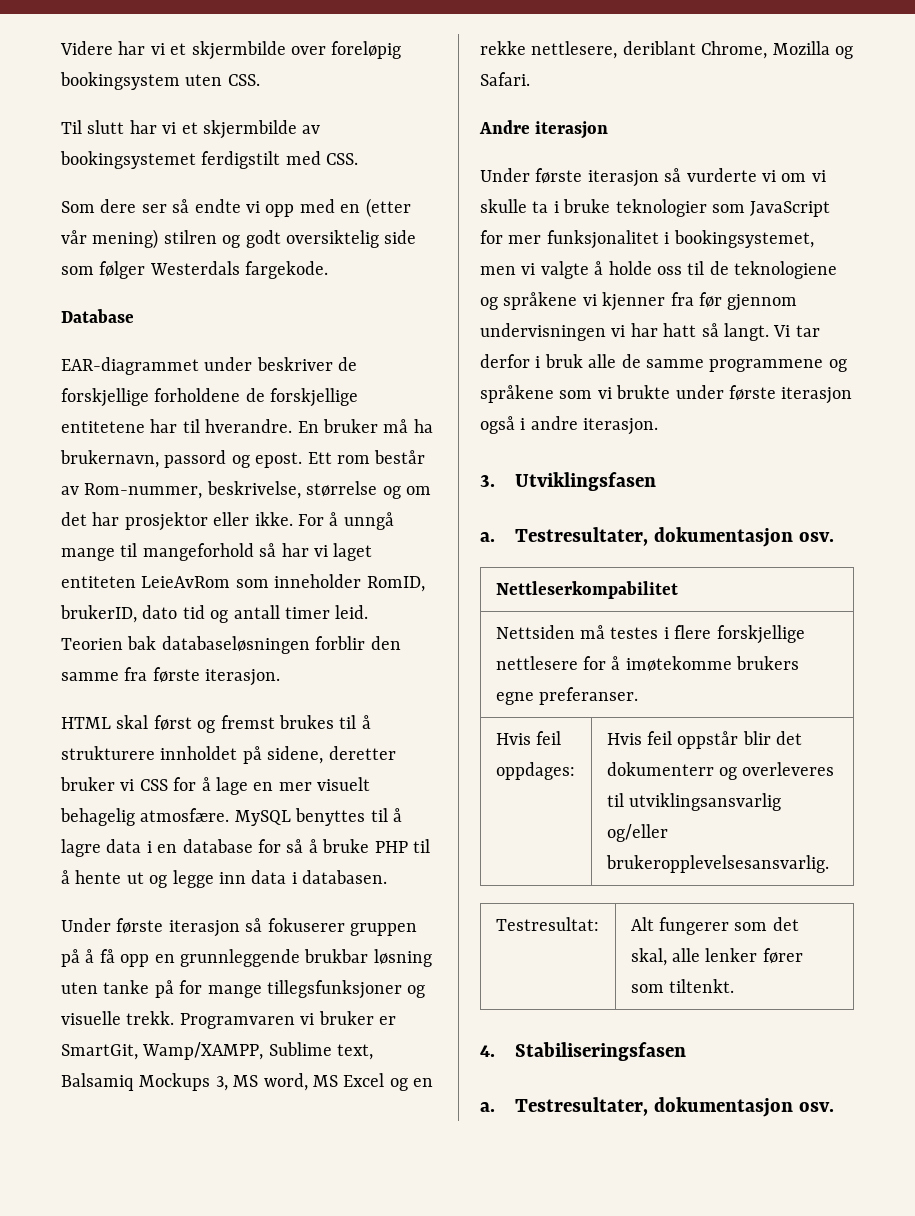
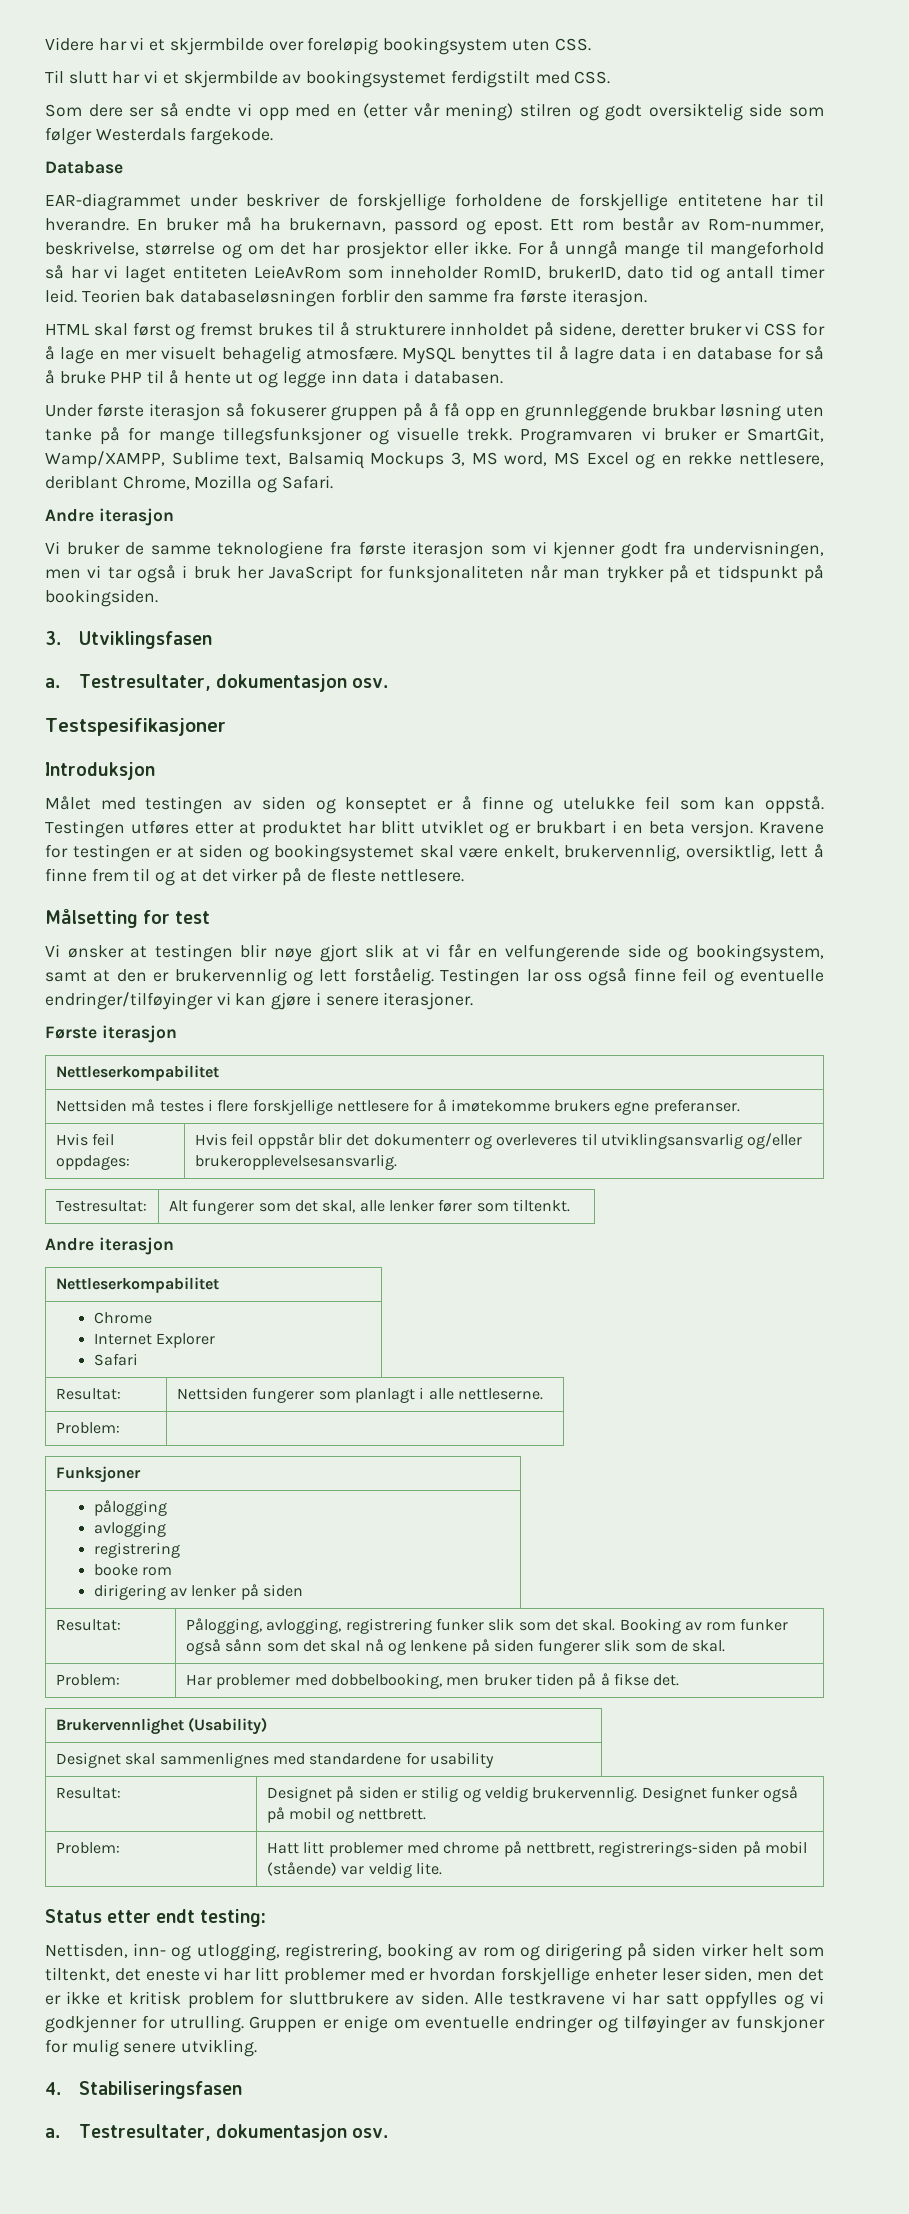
[480,168,826,187] [480,199,831,217] [480,230,814,249] [480,261,838,279] [480,292,798,311] [480,323,820,341] [480,354,847,372] [480,385,853,404] [480,416,659,435] Under første iterasjon så vurderte vi om vi skulle ta i bruke teknologier som JavaScript for mer funksjonalitet i bookingsystemet, men vi valgte å holde oss til de teknologiene og språkene vi kjenner fra før gjennom undervisningen vi har hatt så langt. Vi tar derfor i bruk alle de samme programmene og språkene som vi brukte under første iterasjon også i andre iterasjon. -> [45,541,825,559] [45,565,824,583] [45,589,158,607] Vi bruker de samme teknologiene fra første iterasjon som vi kjenner godt fra undervisningen, men vi tar også i bruk her JavaScript for funksjonaliteten når man trykker på et tidspunkt på bookingsiden.
(835, 537) none -> [45,718,226,736] [45,762,155,780] [45,796,825,814] [45,820,824,838] [45,844,825,862] [45,868,465,886] [45,909,211,928] [45,944,825,962] [45,968,824,986] [45,992,474,1010] [45,1025,177,1043] // Testspesifikasjoner // Introduksjon // Målet med testingen av siden og konseptet er å finne og utelukke feil som kan oppstå. Testingen utføres etter at produktet har blitt utviklet og er brukbart i en beta versjon. Kravene for testingen er at siden og bookingsystemet skal være enkelt, brukervennlig, oversiktlig, lett å finne frem til og at det virker på de fleste nettlesere. // Målsetting for test // Vi ønsker at testingen blir nøye gjort slik at vi får en velfungerende side og bookingsystem, samt at den er brukervennlig og lett forståelig. Testingen lar oss også finne feil og eventuelle endringer/tilføyinger vi kan gjøre i senere iterasjoner. // Første iterasjon
(734, 986) none -> [45,1237,174,1255] [55,1277,219,1293] [93,1312,152,1324] [93,1333,216,1348] [93,1353,138,1366] [55,1388,121,1400] [176,1387,543,1403] [55,1422,120,1434] [55,1466,141,1483] [93,1500,167,1516] [93,1521,166,1537] [93,1542,180,1558] [93,1564,173,1576] [93,1584,304,1600] [55,1619,121,1631] [185,1618,789,1634] [185,1639,726,1655] [55,1674,120,1686] [185,1673,680,1689] [55,1717,268,1735] [55,1752,494,1768] [55,1787,121,1799] [266,1786,799,1802] [266,1807,426,1823] [55,1842,120,1854] [266,1841,807,1857] [266,1862,442,1878] [45,1909,267,1927] [45,1943,824,1961] [45,1967,824,1985] [45,1991,824,2009] [45,2015,825,2033] [45,2039,258,2057] // Andre iterasjon // Nettleserkompabilitet // Chrome // Internet Explorer // Safari // Resultat: | Nettsiden fungerer som planlagt i alle nettleserne. // Problem: | // Funksjoner // pålogging // avlogging // registrering // booke rom // dirigering av lenker på siden // Resultat: | Pålogging, avlogging, registrering funker slik som det skal. Booking av rom funker også sånn som det skal nå og lenkene på siden fungerer slik som de skal. // Problem: | Har problemer med dobbelbooking, men bruker tiden på å fikse det. // Brukervennlighet (Usability) // Designet skal sammenlignes med standardene for usability // Resultat: | Designet på siden er stilig og veldig brukervennlig. Designet funker også på mobil og nettbrett. // Problem: | Hatt litt problemer med chrome på nettbrett, registrerings-siden på mobil (stående) var veldig lite. // Status etter endt testing: // Nettisden, inn- og utlogging, registrering, booking av rom og dirigering på siden virker helt som tiltenkt, det eneste vi har litt problemer med er hvordan forskjellige enheter leser siden, men det er ikke et kritisk problem for sluttbrukere av siden. Alle testkravene vi har satt oppfylles og vi godkjenner for utrulling. Gruppen er enige om eventuelle endringer og tilføyinger av funskjoner for mulig senere utvikling.

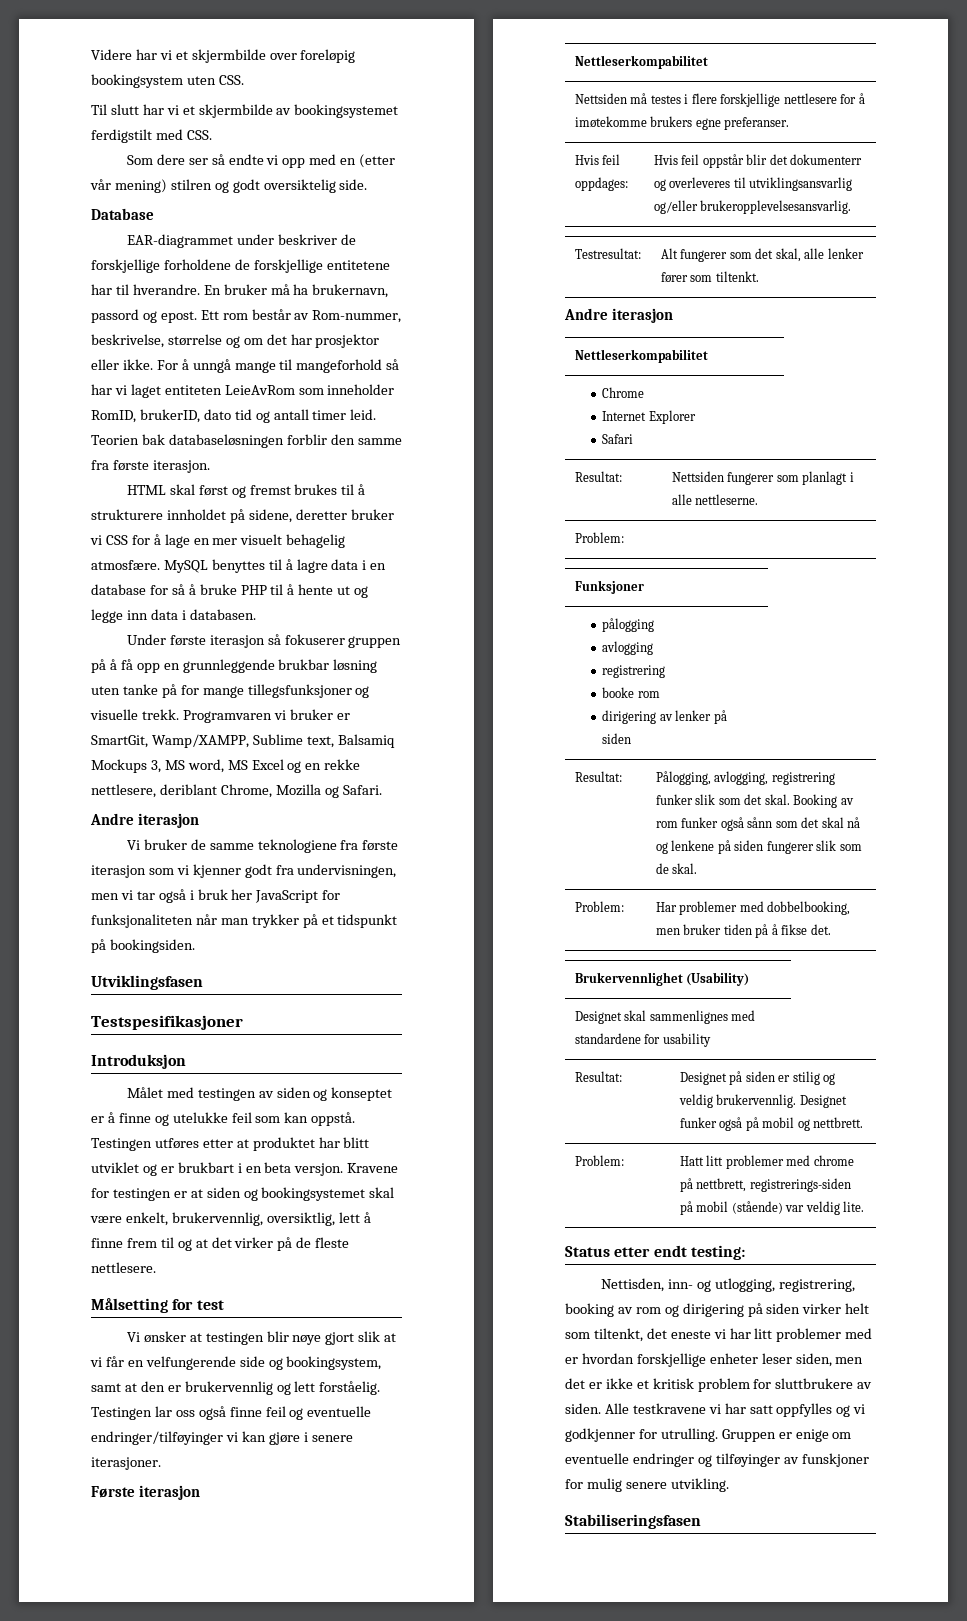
[749,103,825,117] [45,127,274,145] side som følger Westerdals fargekode. -> [339,179,368,190] side.
[45,631,61,645] 3. -> (195, 946) none
[45,674,388,692] // a. Testresultater, dokumentasjon osv. -> (203, 982) none
[45,2082,61,2095] 4. -> (729, 1485) none
[45,2124,388,2142] // a. Testresultater, dokumentasjon osv. -> (701, 1521) none

